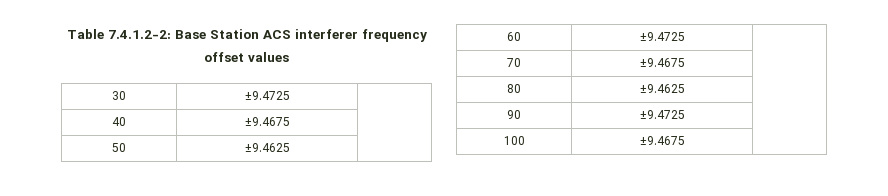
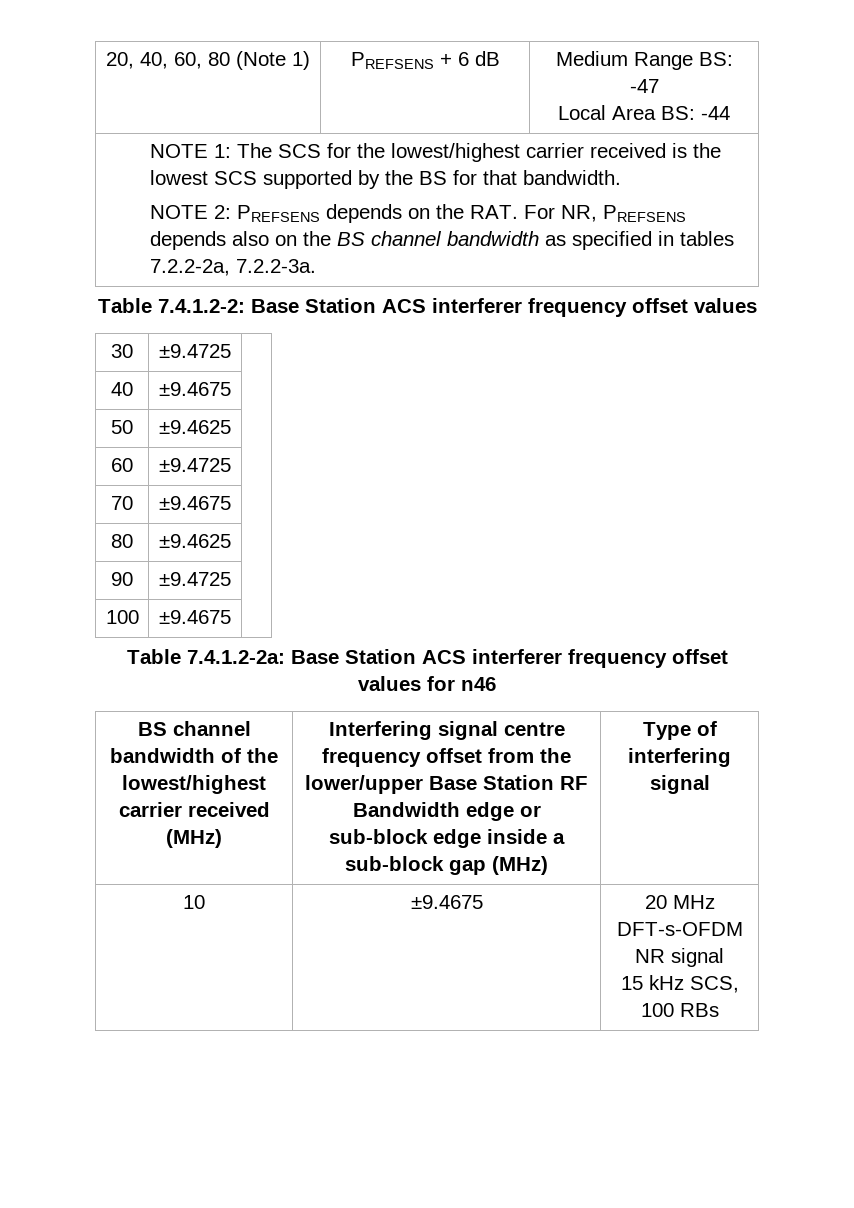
(66, 34) none -> [106,51,310,70] [350,51,500,69] [555,51,733,70] [629,79,659,93] [558,105,730,120] [149,143,721,162] [149,170,621,189] [149,204,686,223] [149,231,734,250] [149,259,316,276] 20, 40, 60, 80 (Note 1) | PREFSENS + 6 dB | Medium Range BS: -47 // Local Area BS: -44 // NOTE 1: The SCS for the lowest/highest carrier received is the lowest SCS supported by the BS for that bandwidth. // NOTE 2: PREFSENS depends on the RAT. For NR, PREFSENS depends also on the BS channel bandwidth as specified in tables 7.2.2-2a, 7.2.2-3a. //
(685, 140) none -> [126,649,728,668] [358,676,496,691] [137,721,251,736] [110,748,278,763] [122,775,266,794] [118,802,270,817] [166,829,222,848] [328,721,565,740] [322,748,571,767] [305,775,588,794] [352,802,541,821] [329,829,565,848] [345,856,548,875] [642,721,717,740] [628,748,731,767] [649,775,710,794] [183,895,205,909] [410,895,483,909] [644,895,715,909] [616,922,743,936] [635,948,724,967] [620,975,739,993] [640,1003,719,1017] // Table 7.4.1.2-2a: Base Station ACS interferer frequency offset values for n46 // BS channel bandwidth of the lowest/highest carrier received (MHz) | Interfering signal centre frequency offset from the lower/upper Base Station RF Bandwidth edge or sub-block edge inside a sub-block gap (MHz) | Type of interfering signal // 10 | ±9.4675 | 20 MHz DFT-s-OFDM NR signal // 15 kHz SCS, 100 RBs

